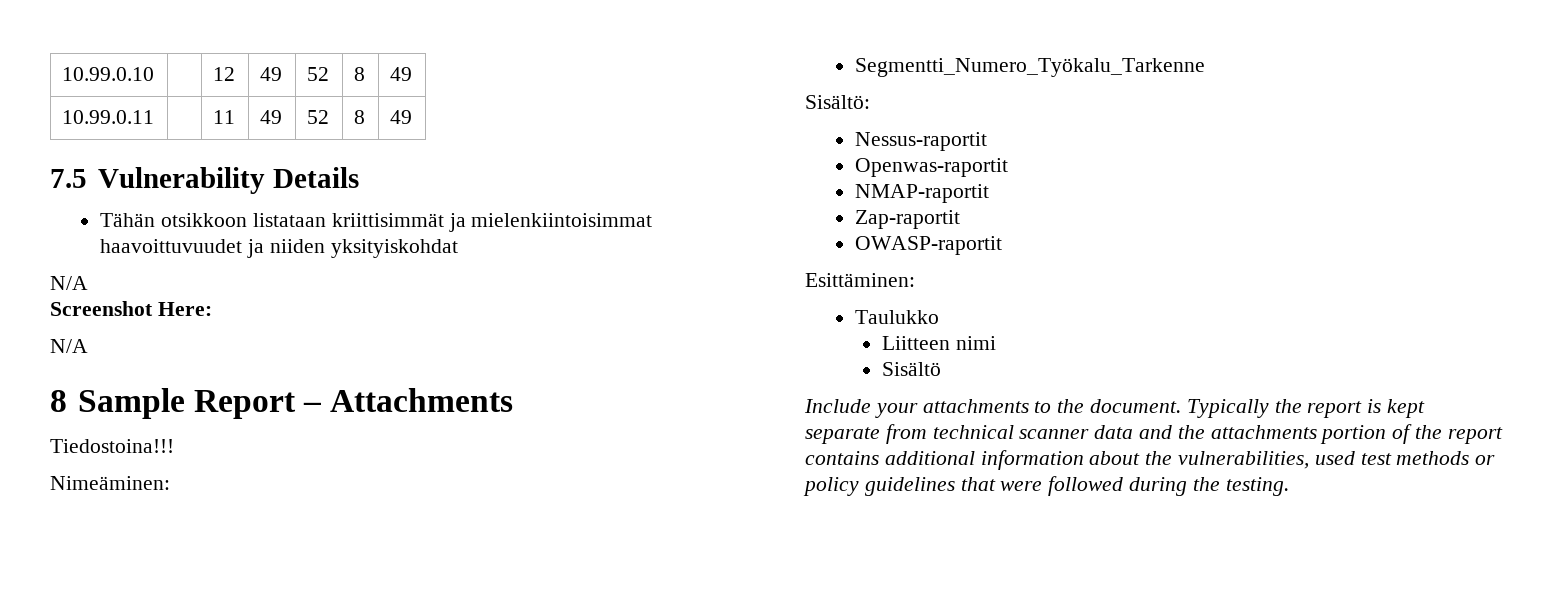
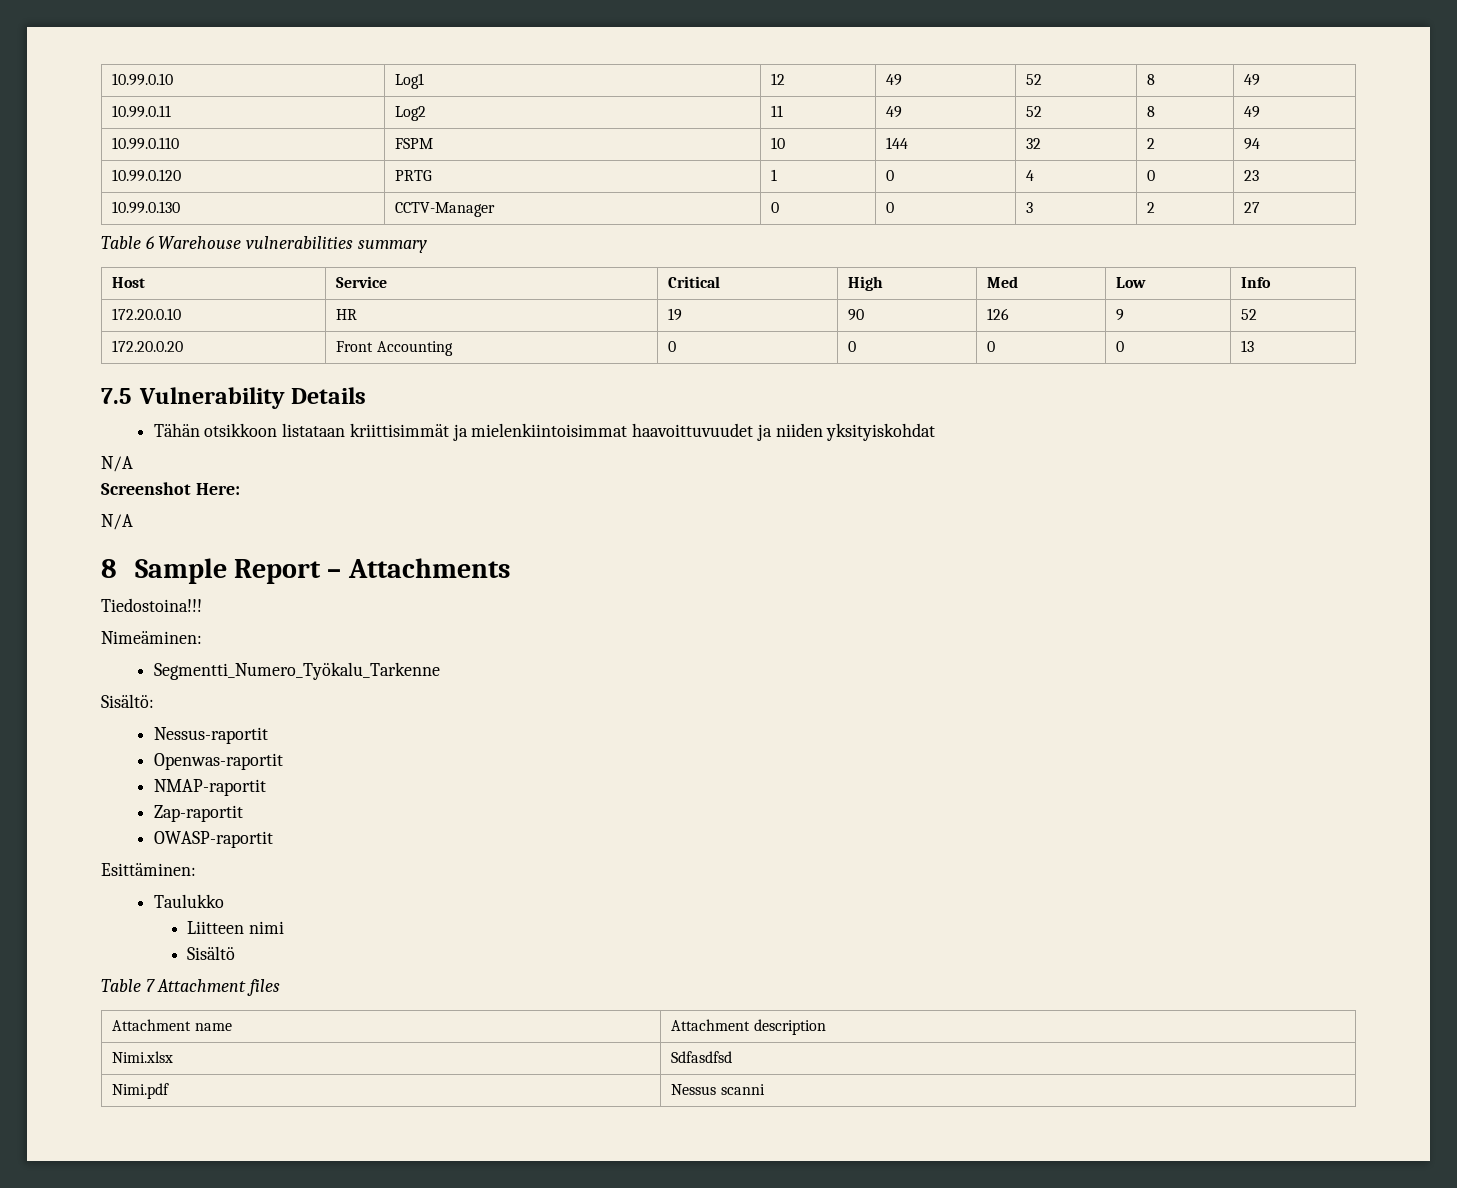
(155, 74) none -> [395,73,425,89] Log1
(155, 117) none -> [395,106,427,121] Log2
(413, 117) none -> [112,137,180,150] [395,138,434,149] [771,137,786,149] [886,137,909,149] [1026,138,1042,149] [1147,138,1156,149] [1244,138,1261,150] [112,169,182,182] [395,170,433,181] [771,169,778,181] [886,170,895,181] [1026,170,1035,181] [1147,170,1156,181] [1244,170,1260,181] [112,201,181,214] [395,202,496,217] [771,202,780,213] [886,202,895,213] [1026,202,1034,213] [1147,202,1156,213] [1244,202,1261,213] [101,236,427,253] [112,277,146,288] [336,276,388,288] [668,276,721,288] [848,276,884,291] [987,276,1019,288] [1116,277,1147,288] [1241,277,1272,288] [112,308,182,320] [336,309,358,320] [668,308,683,321] [848,309,865,321] [987,308,1010,320] [1116,309,1125,321] [1241,309,1258,320] [112,340,184,352] [336,341,453,356] [668,341,677,352] [848,341,857,352] [987,341,996,352] [1116,341,1125,352] [1241,340,1255,352] // 10.99.0.110 | FSPM | 10 | 144 | 32 | 2 | 94 // 10.99.0.120 | PRTG | 1 | 0 | 4 | 0 | 23 // 10.99.0.130 | CCTV-Manager | 0 | 0 | 3 | 2 | 27 // Table 6 Warehouse vulnerabilities summary // Host | Service | Critical | High | Med | Low | Info // 172.20.0.10 | HR | 19 | 90 | 126 | 9 | 52 // 172.20.0.20 | Front Accounting | 0 | 0 | 0 | 0 | 13
[804,399,1426,418] [805,424,1503,444] [805,450,1496,470] [803,476,1289,496] Include your attachments to the document. Typically the report is kept separate from technical scanner data and the attachments portion of the report contains additional information about the vulnerabilities, used test methods or policy guidelines that were followed during the testing. -> [101,979,281,996] [112,1019,232,1031] [671,1019,826,1035] [112,1051,174,1063] [671,1051,733,1063] [112,1083,170,1099] [671,1084,765,1095] Table 7 Attachment files // Attachment name | Attachment description // Nimi.xlsx | Sdfasdfsd // Nimi.pdf | Nessus scanni

